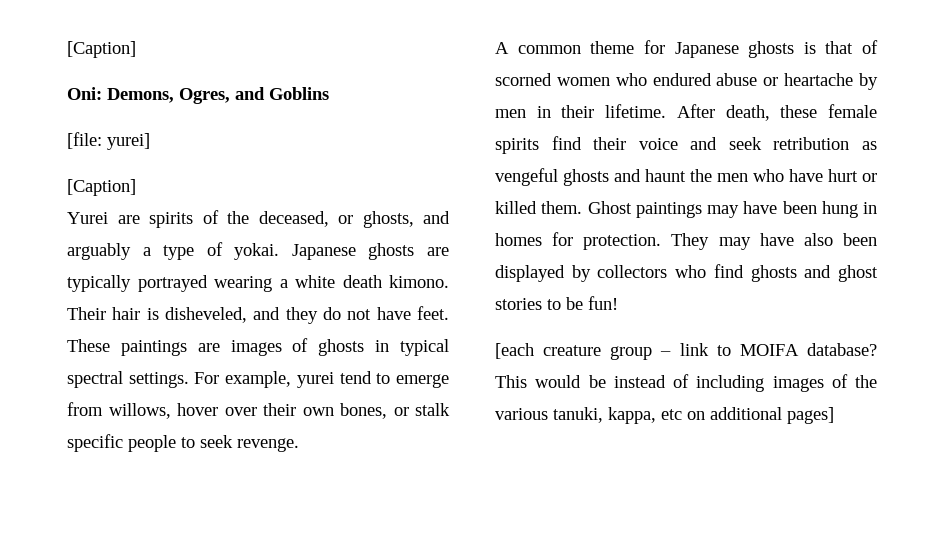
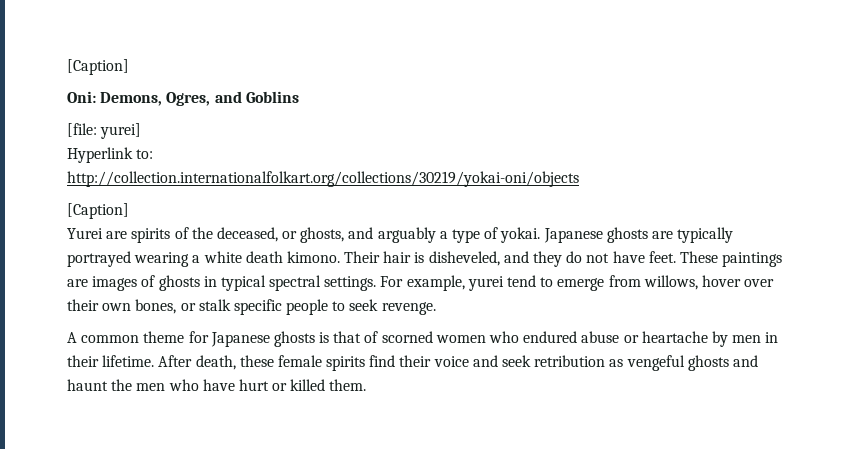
(150, 141) none -> [67,147,154,163] [67,171,579,187] // Hyperlink to: // http://collection.internationalfolkart.org/collections/30219/yokai-oni/objects
[587,201,877,218] [495,232,877,250] [495,264,878,282] [495,296,618,310] [495,343,877,360] [495,374,877,392] [495,407,834,424] Ghost paintings may have been hung in homes for protection. They may have also been displayed by collectors who find ghosts and ghost stories to be fun! // [each creature group – link to MOIFA database? This would be instead of including images of the various tanuki, kappa, etc on additional pages] -> (367, 385) none

